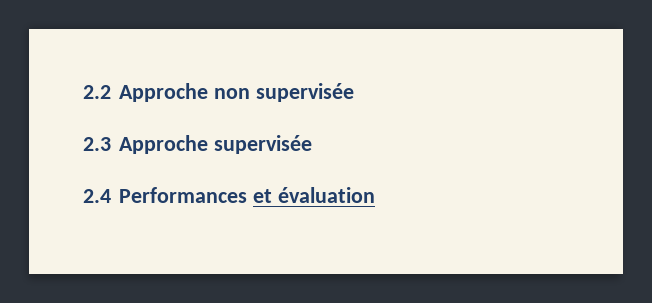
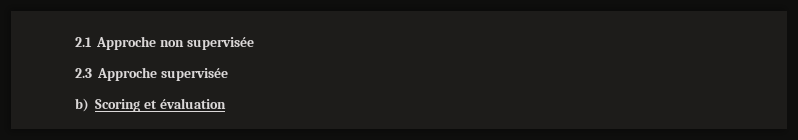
[83,85,111,99] 2.2 -> [75,37,92,47] 2.1
[83,187,247,203] 2.4 Performances -> [75,98,140,112] b) Scoring

